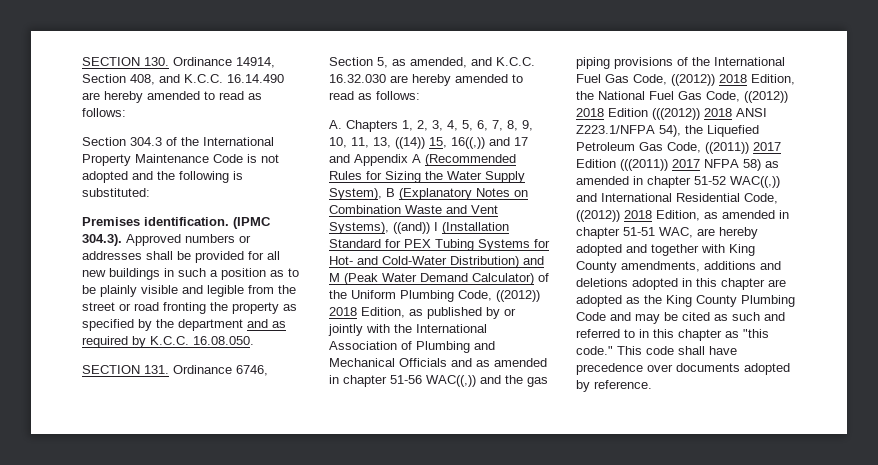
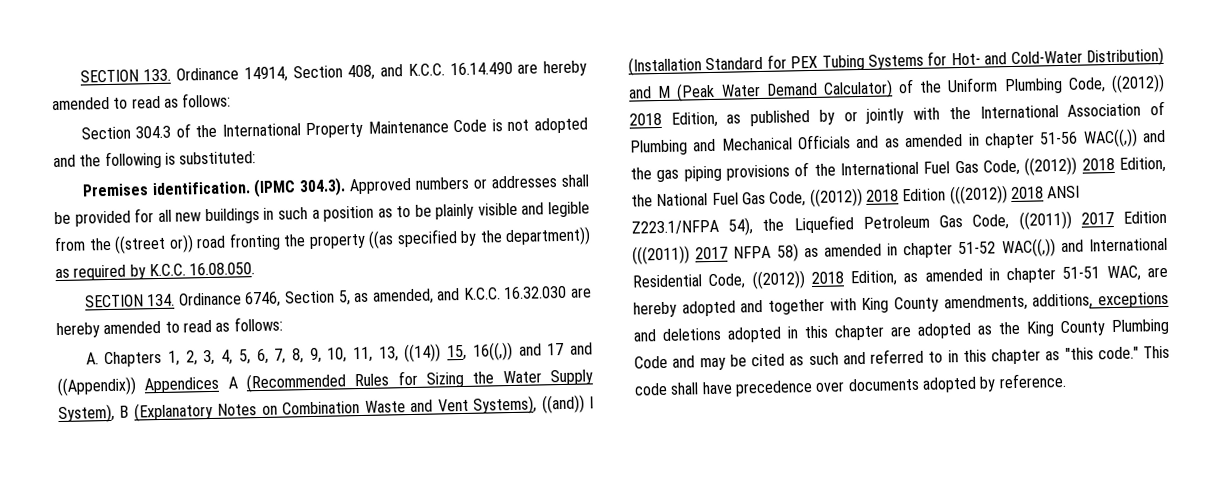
[82,57,169,66] SECTION 130. -> [79,68,172,83] SECTION 133.
[82,302,131,311] street or -> [114,234,194,254] ((street or))
[283,304,297,311] as -> [368,230,394,249] ((as
[178,319,268,331] department and -> [505,226,591,247] department))
[144,365,169,374] 131. -> [147,293,176,307] 134.
[354,154,408,166] Appendix -> [57,376,220,397] ((Appendix)) Appendices
[704,261,756,270] additions -> [1032,291,1169,310] additions, exceptions

